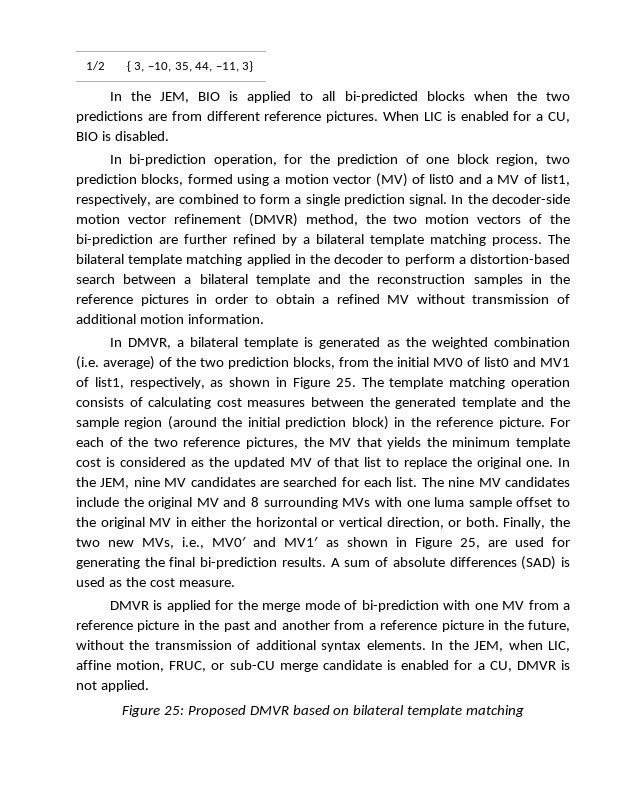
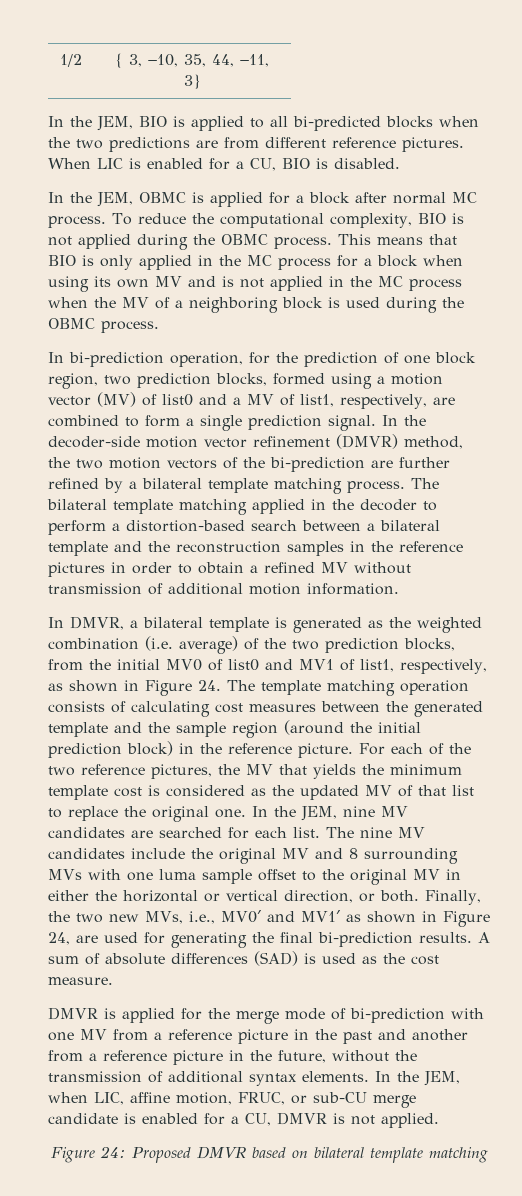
(169, 136) none -> [48,192,477,207] [48,213,464,228] [48,234,457,250] [48,255,463,270] [48,276,462,292] [48,297,464,313] [48,318,159,333] // In the JEM, OBMC is applied for a block after normal MC process. To reduce the computational complexity, BIO is not applied during the OBMC process. This means that BIO is only applied in the MC process for a block when using its own MV and is not applied in the MC process when the MV of a neighboring block is used during the OBMC process.
[335,378,356,387] 25. -> [198,680,221,691] 24.
[459,538,480,549] 25, -> [48,932,70,945] 24,
[163,706,184,715] 25: -> [99,1146,126,1158] 24:

